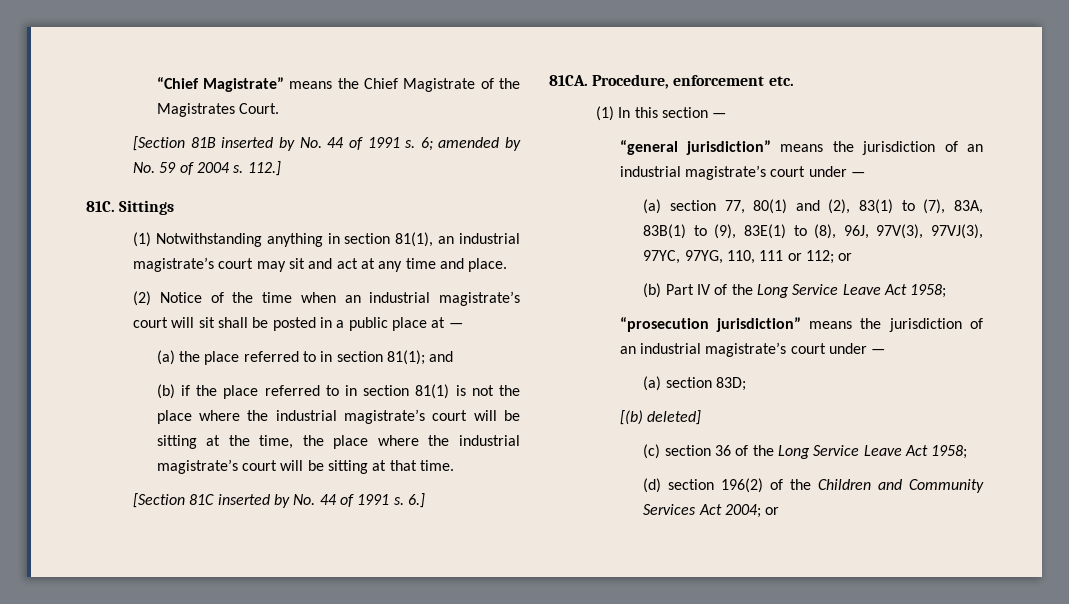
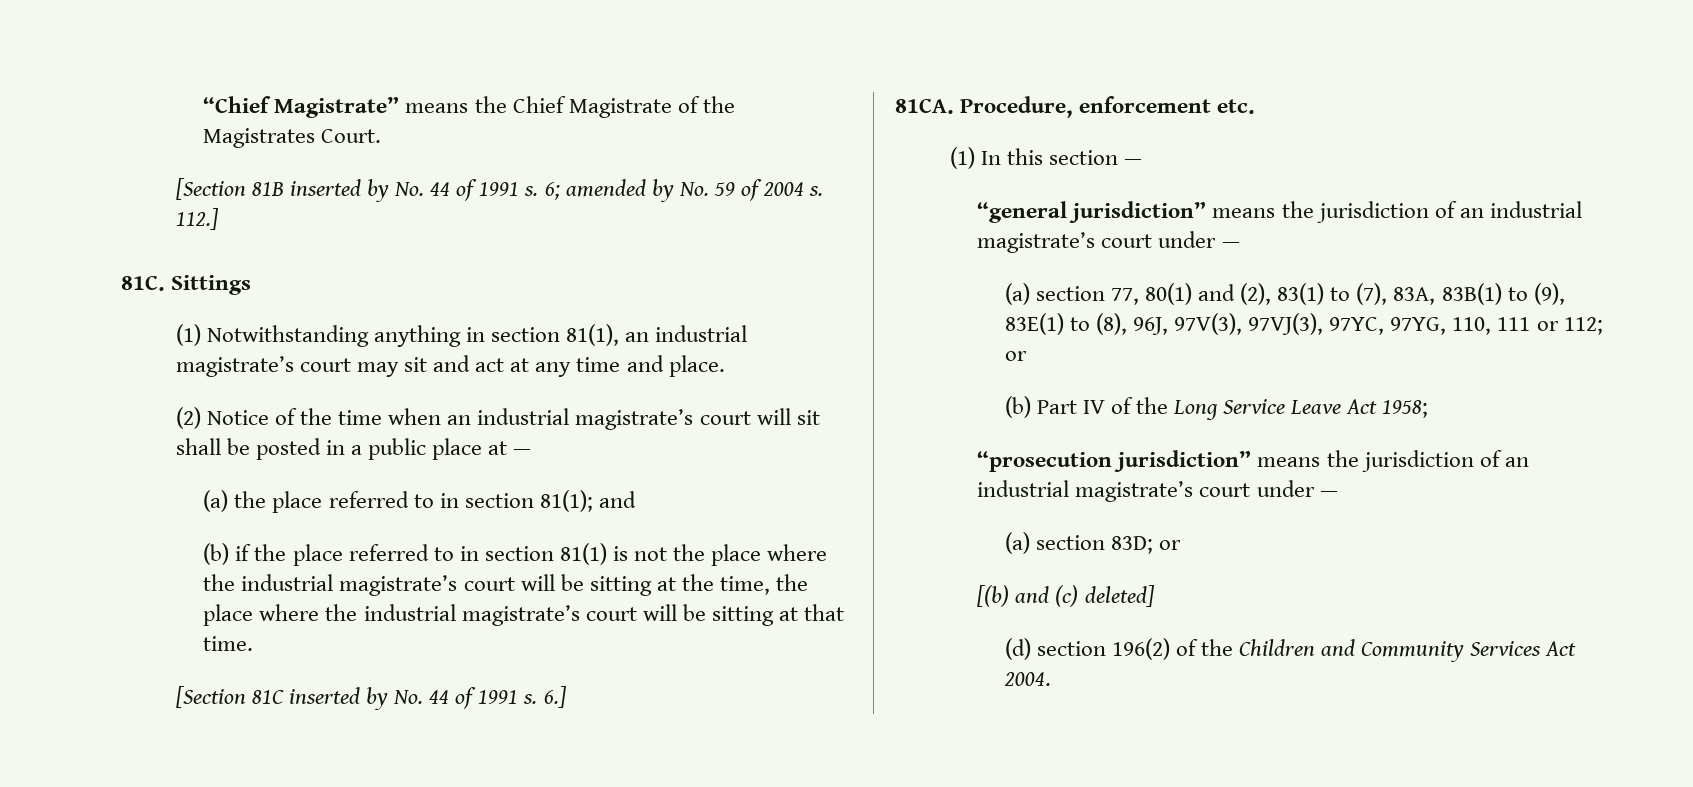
(746, 384) none -> [1158,540,1181,550] or
(643, 417) none -> [1015,585,1079,607] and (c)
[643,444,968,459] // (c) section 36 of the Long Service Leave Act 1958; -> (1155, 596) none
[724,504,780,518] 2004; or -> [1003,672,1051,686] 2004.

